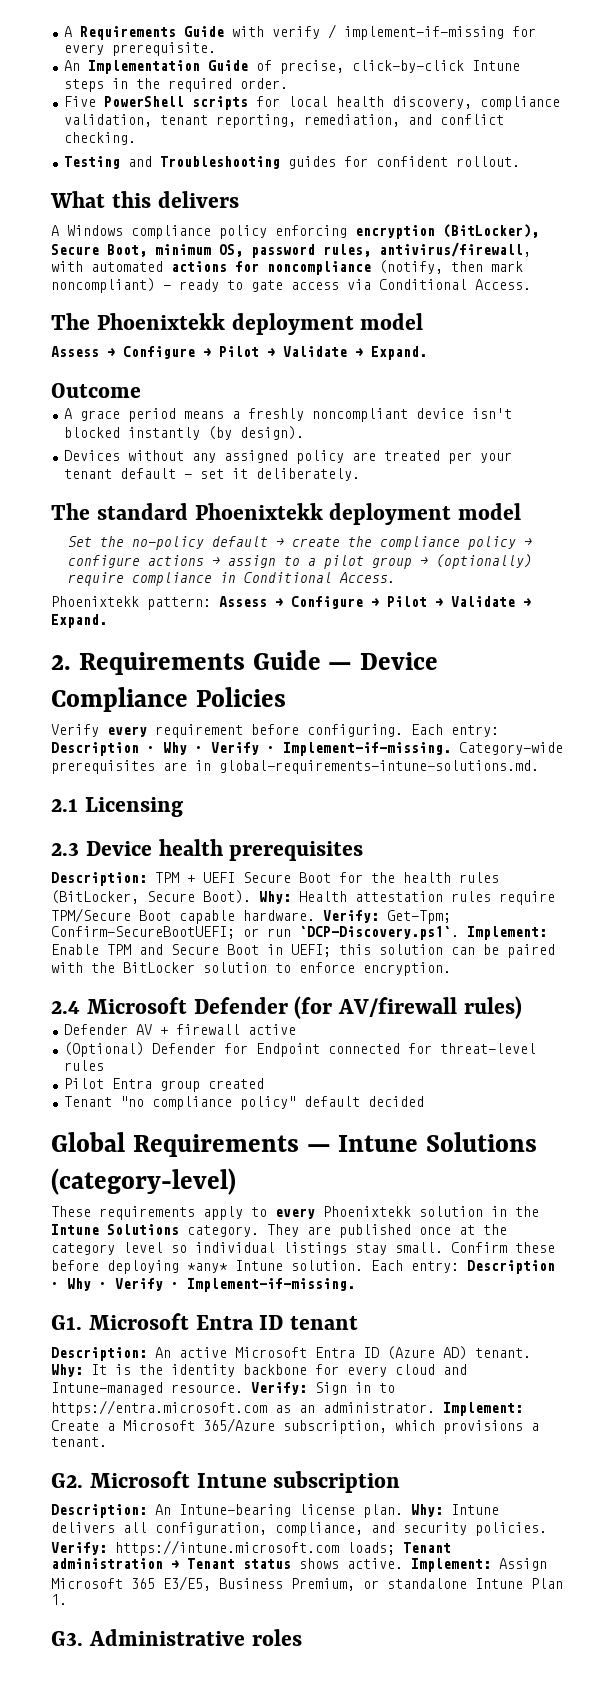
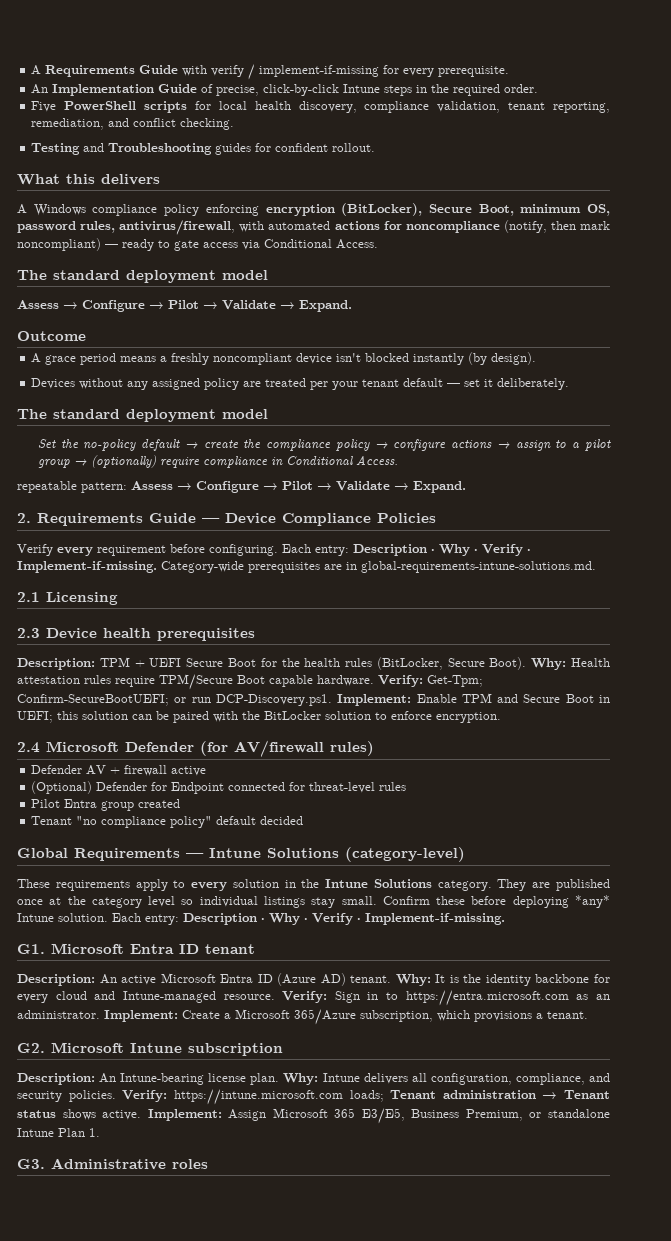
[96,313,225,330] Phoenixtekk -> [53,270,120,280] standard
[194,503,323,520] Phoenixtekk -> (120, 414) none
[51,596,139,607] Phoenixtekk -> [17,481,77,493] repeatable
[299,926,459,940] `DCP-Discovery.ps1`. -> [215,694,332,706] DCP-Discovery.ps1.
[323,1206,411,1217] Phoenixtekk -> (228, 886) none

